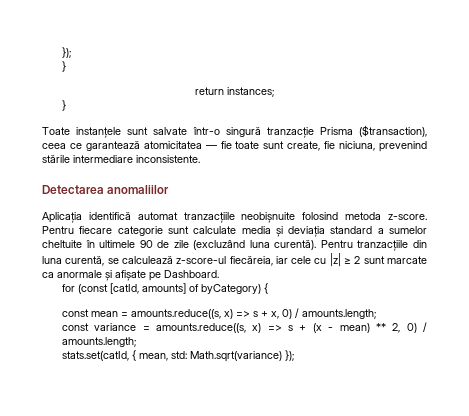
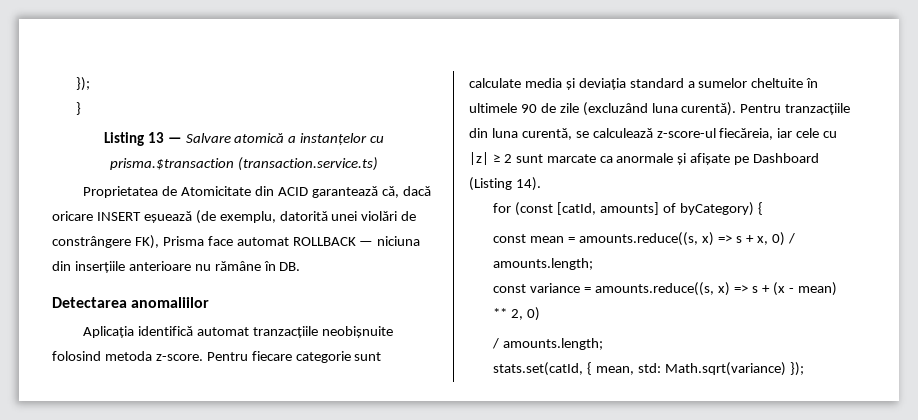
[195,87,274,97] [61,100,66,111] [42,125,427,138] [42,141,428,152] [42,155,200,163] return instances; // } // Toate instanțele sunt salvate într-o singură tranzacție Prisma ($transaction), ceea ce garantează atomicitatea — fie toate sunt create, fie niciuna, prevenind stările intermediare inconsistente. -> [103,132,385,146] [110,157,378,171] [83,186,431,198] [52,210,417,224] [52,235,421,249] [52,261,301,273] Listing 13 — Salvare atomică a instanțelor cu prisma.$transaction (transaction.service.ts) // Proprietatea de Atomicitate din ACID garantează că, dacă oricare INSERT eșuează (de exemplu, datorită unei violări de constrângere FK), Prisma face automat ROLLBACK — niciuna din inserțiile anterioare nu rămâne în DB.
[164,270,219,278] Dashboard. -> [753,153,820,163] [469,177,541,191] Dashboard (Listing 14).
(417, 328) none -> (541, 314) //

